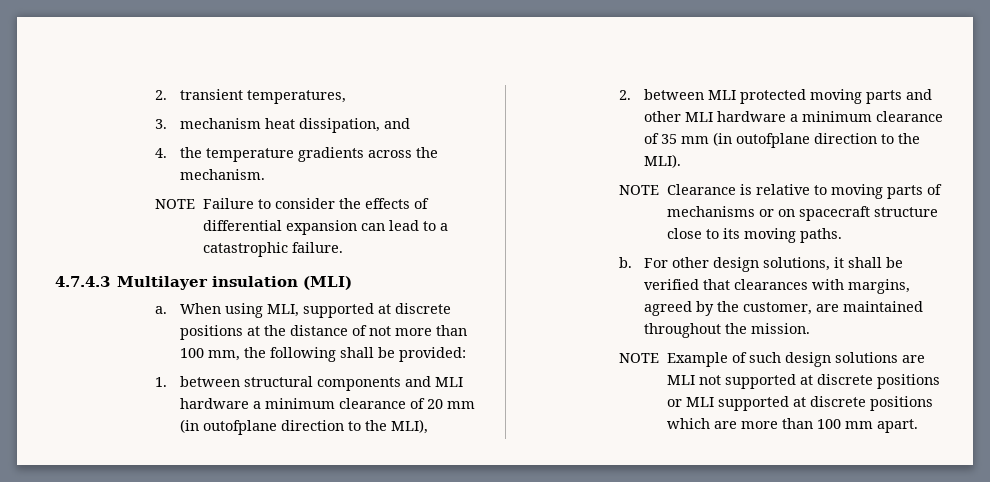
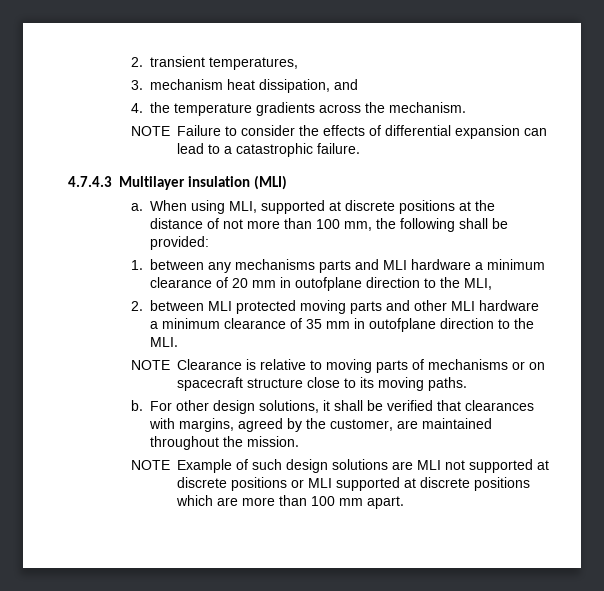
[244,376,402,391] structural components -> [207,259,351,273] any mechanisms parts
[180,419,429,435] (in outofplane direction to the MLI), -> [279,277,492,291] in outofplane direction to the MLI,
[713,132,921,148] [644,154,682,168] (in outofplane direction to the MLI). -> [353,318,534,332] [149,337,178,347] in outofplane direction to the MLI.

